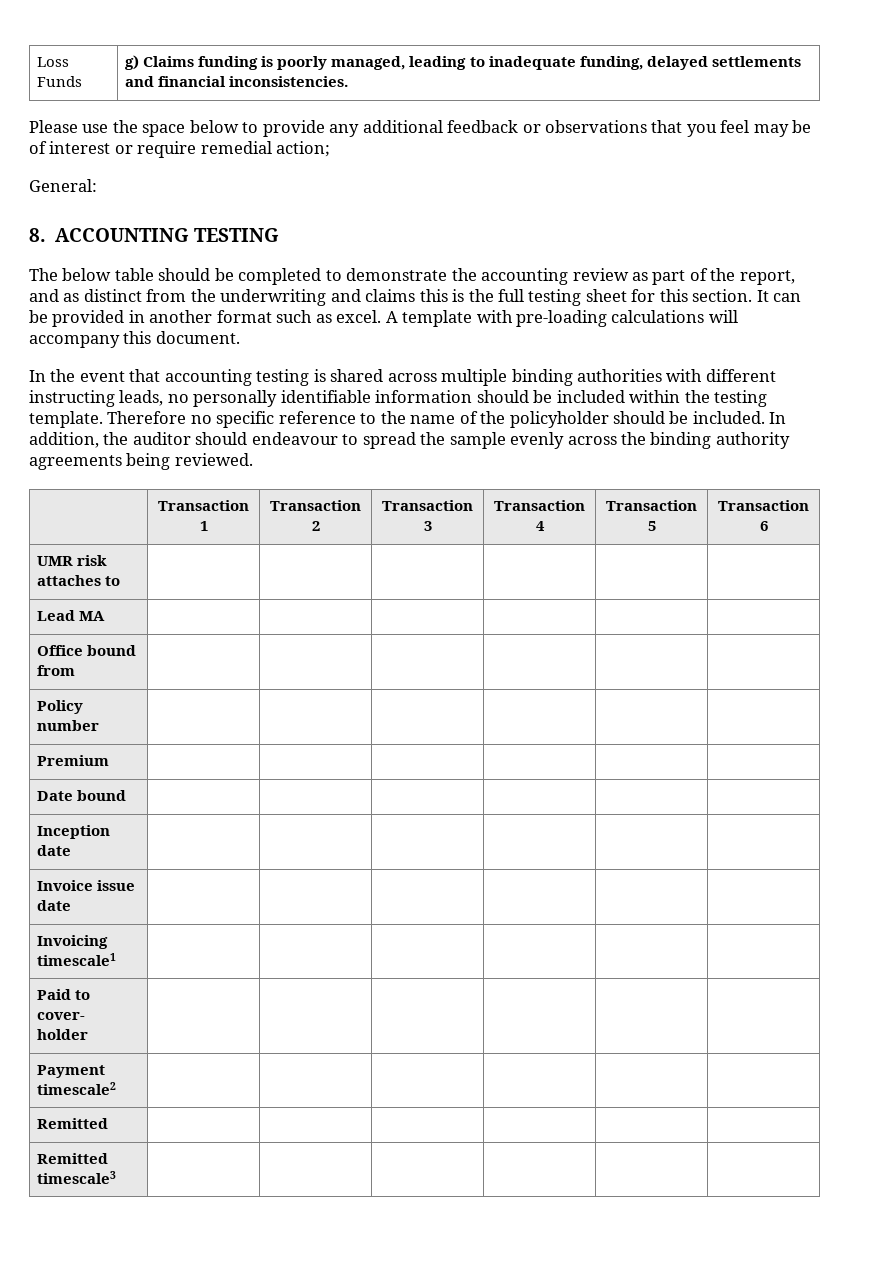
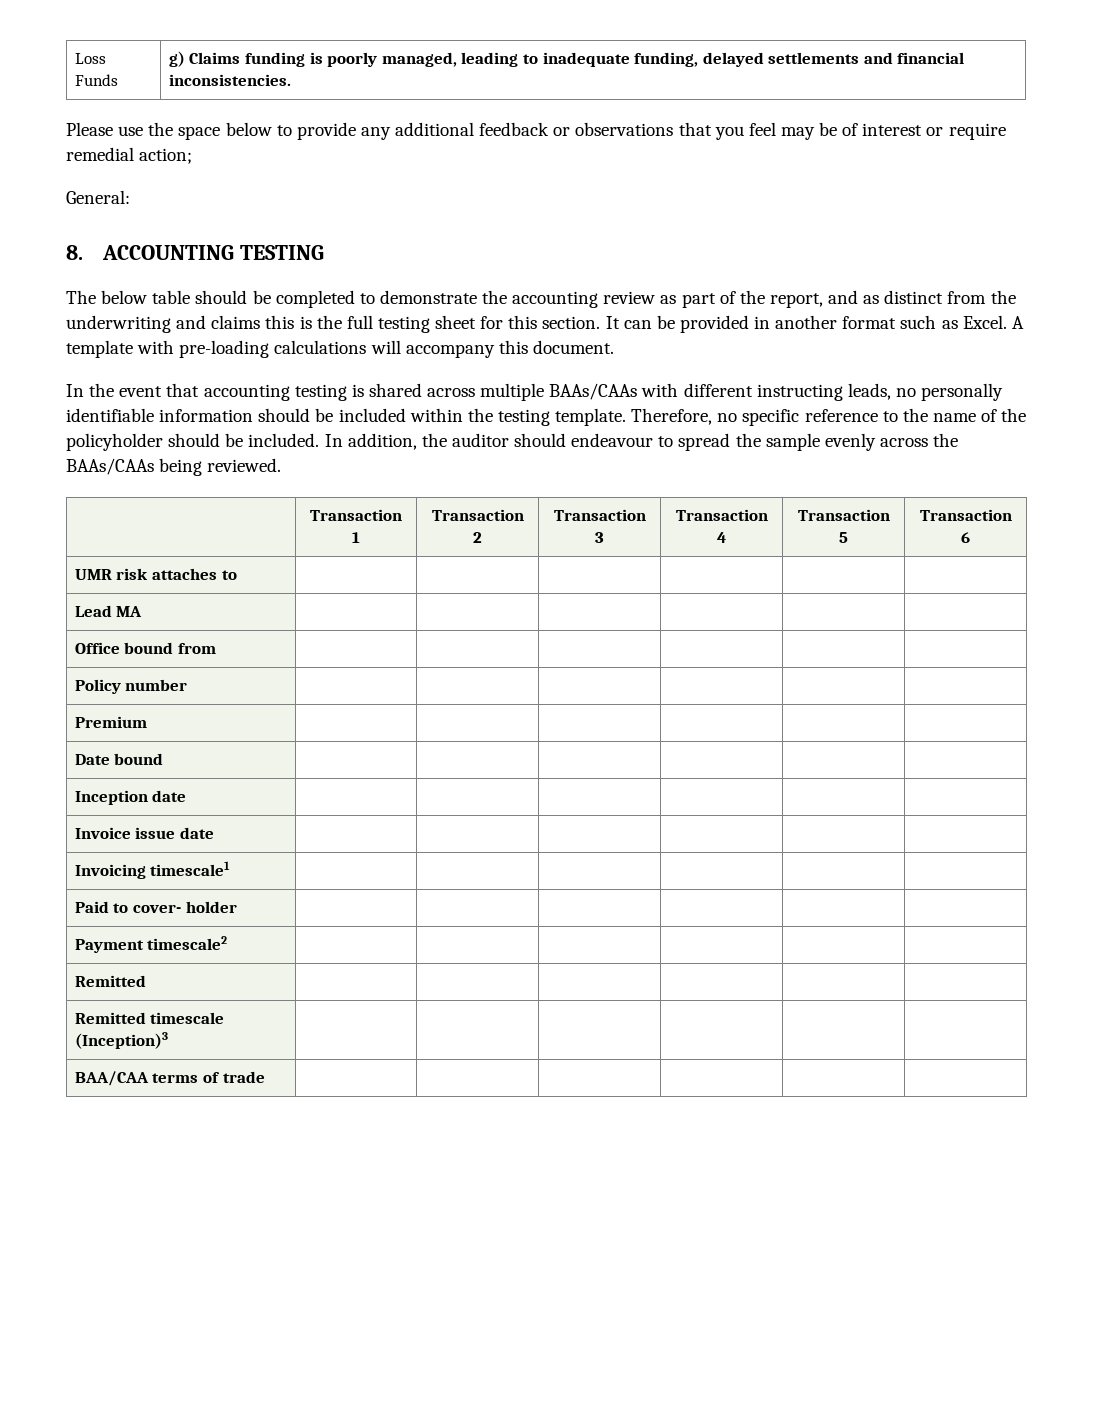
[336,310,382,323] excel. -> [962,315,1007,329] Excel.
[511,369,663,386] binding authorities -> [549,383,638,400] BAAs/CAAs
[107,411,187,424] Therefore -> [631,408,713,425] Therefore,
[650,432,790,449] [29,455,122,470] binding authority agreements -> [66,458,154,475] BAAs/CAAs
[37,1171,117,1184] timescale3 -> [150,1012,225,1024] [74,1032,168,1049] [74,1071,265,1086] timescale (Inception)3 | | | | | | // BAA/CAA terms of trade

